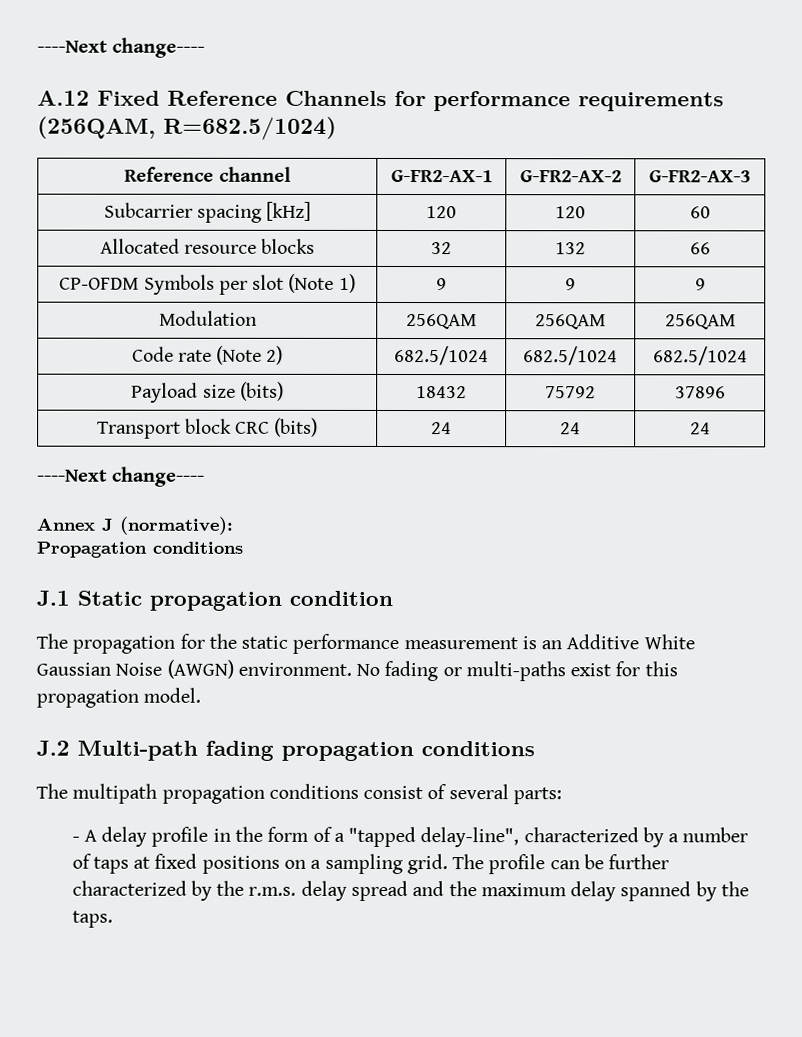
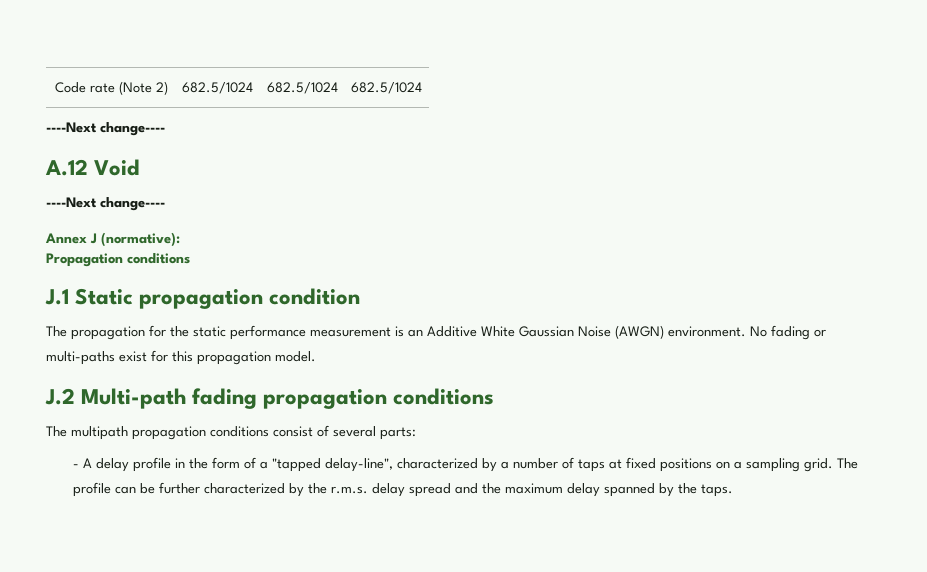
[37,37,206,58] [37,90,724,112] [37,116,337,140] [124,166,291,182] [390,169,493,183] [519,170,622,183] [649,170,751,183] [103,201,312,223] [426,206,457,219] [555,206,586,219] [689,206,711,219] [99,238,316,254] [431,242,452,255] [555,242,586,255] [689,242,711,255] [59,273,356,295] [436,278,447,291] [565,278,576,291] [694,278,706,291] [158,310,257,326] [406,314,477,330] [535,314,606,330] [664,314,736,330] ----Next change---- // A.12 Fixed Reference Channels for performance requirements (256QAM, R=682.5/1024) // Reference channel | G-FR2-AX-1 | G-FR2-AX-2 | G-FR2-AX-3 // Subcarrier spacing [kHz] | 120 | 120 | 60 // Allocated resource blocks | 32 | 132 | 66 // CP-OFDM Symbols per slot (Note 1) | 9 | 9 | 9 // Modulation | 256QAM | 256QAM | 256QAM // -> (54, 87) none
[131,381,284,403] [416,386,467,399] [545,386,596,399] [674,386,726,399] [96,417,319,439] [431,422,452,435] [560,422,581,435] [689,422,711,435] // Payload size (bits) | 18432 | 75792 | 37896 // Transport block CRC (bits) | 24 | 24 | 24 -> [46,122,165,136] [45,159,141,176] // ----Next change---- // A.12 Void

